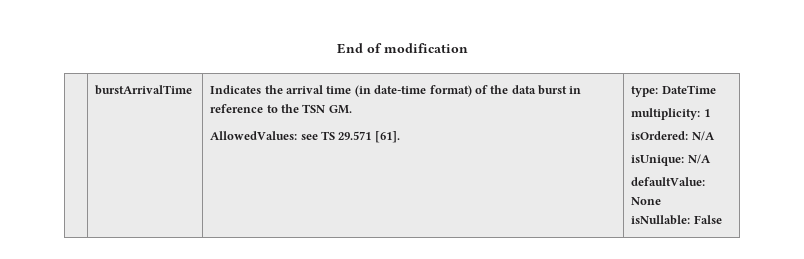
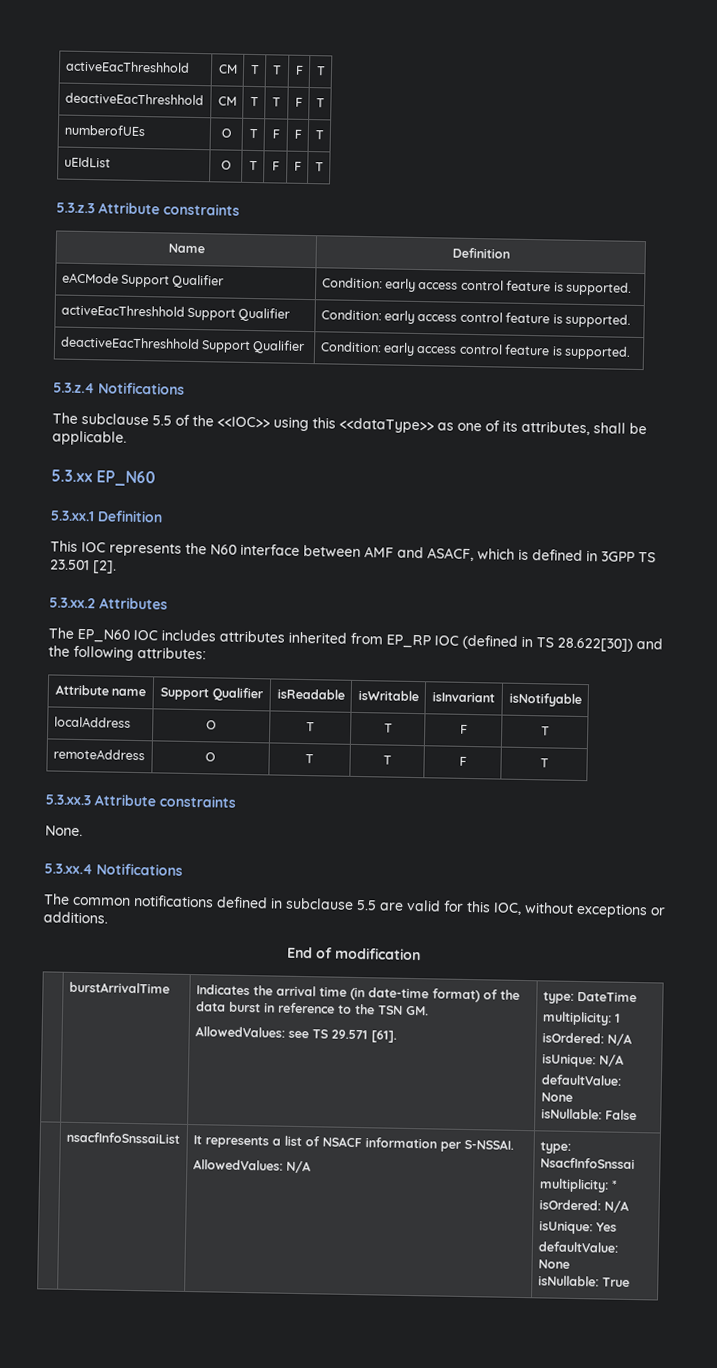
(336, 48) none -> [64,60,190,73] [217,64,238,74] [249,64,260,75] [272,65,282,75] [294,65,304,75] [315,66,326,76] [64,92,204,106] [217,96,237,106] [249,96,259,107] [272,97,281,107] [294,97,303,107] [315,98,325,108] [63,124,145,137] [220,128,232,138] [248,128,258,139] [271,129,280,139] [293,129,302,139] [314,130,324,140] [63,156,111,168] [220,160,232,170] [248,160,258,171] [271,161,280,171] [293,161,302,171] [314,162,324,172] [56,202,240,216] [167,243,205,254] [451,247,510,259] [61,272,225,289] [321,277,632,296] [60,304,291,322] [320,309,631,328] [60,336,306,354] [319,341,631,360] [53,382,185,395] [52,412,647,436] [52,430,127,446] [51,469,157,487] [50,510,163,523] [50,540,656,563] [50,559,117,574] [49,597,168,610] [48,627,663,652] [48,645,206,661] [54,684,147,697] [160,687,264,702] [276,688,345,700] [357,689,419,702] [432,691,495,703] [508,692,582,708] [53,716,131,728] [206,720,217,730] [306,722,315,732] [383,723,393,733] [459,724,468,734] [540,726,550,736] [52,748,145,761] [205,752,216,762] [305,754,314,764] [382,755,392,765] [458,756,467,766] [539,758,549,768] [45,794,236,808] [45,825,83,837] [44,863,183,876] [43,893,666,919] [43,911,108,924] activeEacThreshhold | CM | T | T | F | T // deactiveEacThreshhold | CM | T | T | F | T // numberofUEs | O | T | F | F | T // uEIdList | O | T | F | F | T // 5.3.z.3 Attribute constraints // Name | Definition // eACMode Support Qualifier | Condition: early access control feature is supported. // activeEacThreshhold Support Qualifier | Condition: early access control feature is supported. // deactiveEacThreshhold Support Qualifier | Condition: early access control feature is supported. // 5.3.z.4 Notifications // The subclause 5.5 of the <<IOC>> using this <<dataType>> as one of its attributes, shall be applicable. // 5.3.xx EP_N60 // 5.3.xx.1 Definition // This IOC represents the N60 interface between AMF and ASACF, which is defined in 3GPP TS 23.501 [2]. // 5.3.xx.2 Attributes // The EP_N60 IOC includes attributes inherited from EP_RP IOC (defined in TS 28.622[30]) and the following attributes: // Attribute name | Support Qualifier | isReadable | isWritable | isInvariant | isNotifyable // localAddress | O | T | T | F | T // remoteAddress | O | T | T | F | T // 5.3.xx.3 Attribute constraints // None. // 5.3.xx.4 Notifications // The common notifications defined in subclause 5.5 are valid for this IOC, without exceptions or additions. //
(722, 219) none -> [65,1131,180,1144] [192,1135,514,1152] [192,1159,311,1174] [539,1141,571,1154] [539,1157,635,1170] [538,1178,618,1193] [538,1199,629,1213] [538,1220,617,1235] [537,1241,618,1253] [537,1259,570,1269] [537,1275,630,1287] // | nsacfInfoSnssaiList | It represents a list of NSACF information per S-NSSAI. // AllowedValues: N/A | type: NsacfInfoSnssai // multiplicity: * // isOrdered: N/A // isUnique: Yes // defaultValue: None // isNullable: True

